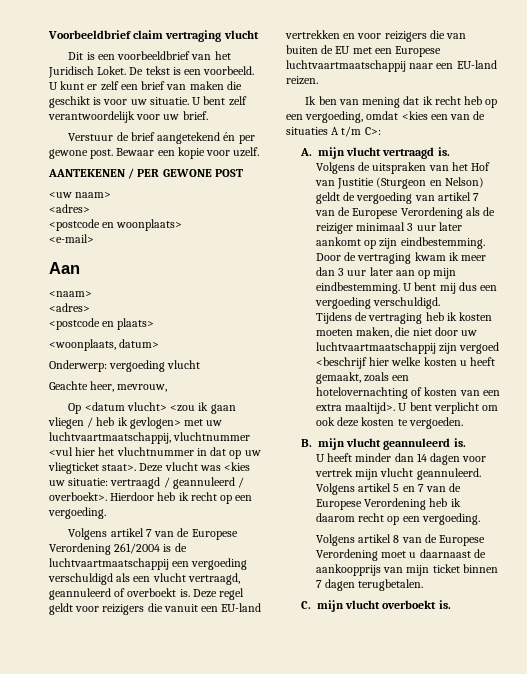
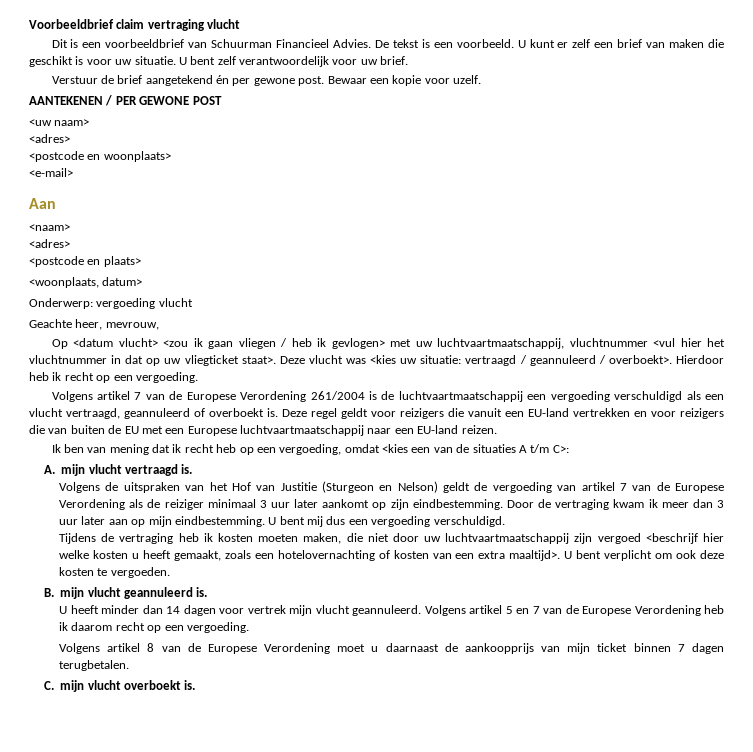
[214,51,231,60] [48,66,127,78] het Juridisch Loket. -> [211,39,372,48] Schuurman Financieel Advies.

